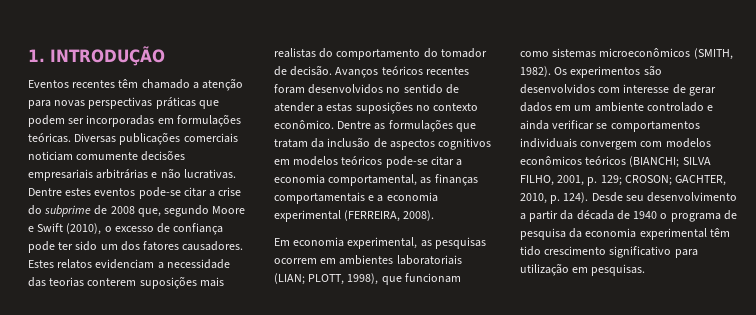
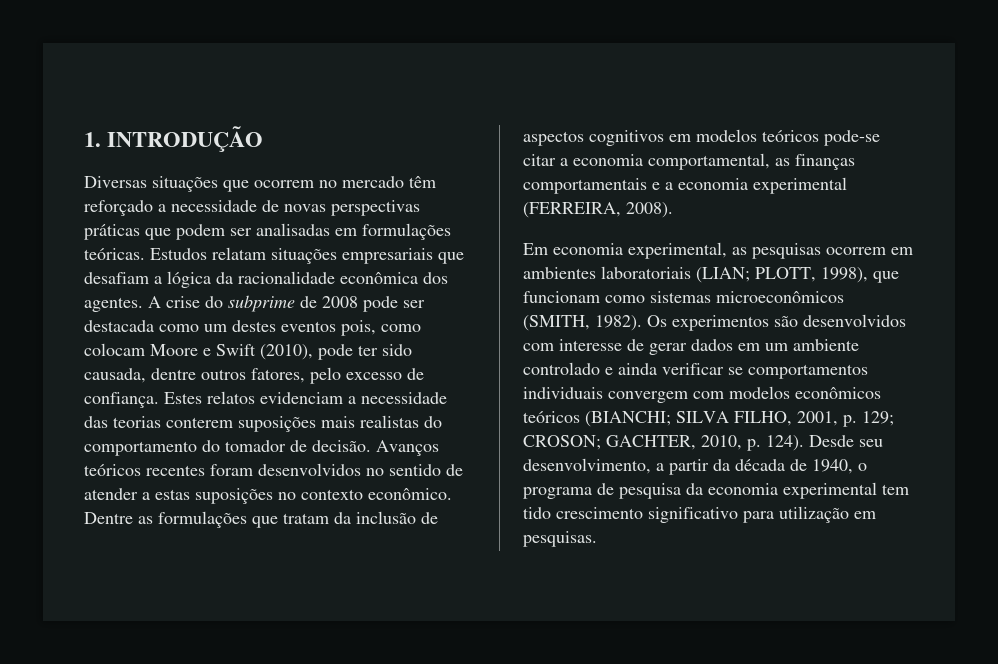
[28,78,244,91] [28,100,51,109] Eventos recentes têm chamado a atenção para -> [84,176,436,192] [84,200,279,216] Diversas situações que ocorrem no mercado têm reforçado a necessidade de
[86,115,155,127] incorporadas -> [256,223,330,236] analisadas
[74,132,238,145] [28,150,186,161] [28,168,236,181] [28,187,216,199] Diversas publicações comerciais noticiam comumente decisões empresariais arbitrárias e não lucrativas. Dentre estes eventos pode-se citar a -> [150,247,464,264] [84,271,448,288] [84,296,161,312] Estudos relatam situações empresariais que desafiam a lógica da racionalidade econômica dos agentes. A
[137,205,246,217] [28,223,224,235] [28,241,244,253] que, segundo Moore e Swift (2010), o excesso de confiança pode ter sido um dos fatores causadores. -> [363,296,425,312] [84,320,421,336] [84,343,412,360] [84,367,424,384] [84,392,159,408] pode ser destacada como um destes eventos pois, como colocam Moore e Swift (2010), pode ter sido causada, dentre outros fatores, pelo excesso de confiança.
[647,192,738,202] desenvolvimento -> [523,458,651,474] desenvolvimento,
[633,211,658,219] 1940 -> [812,459,853,474] 1940,
[709,228,730,237] têm -> [882,484,909,495] tem

